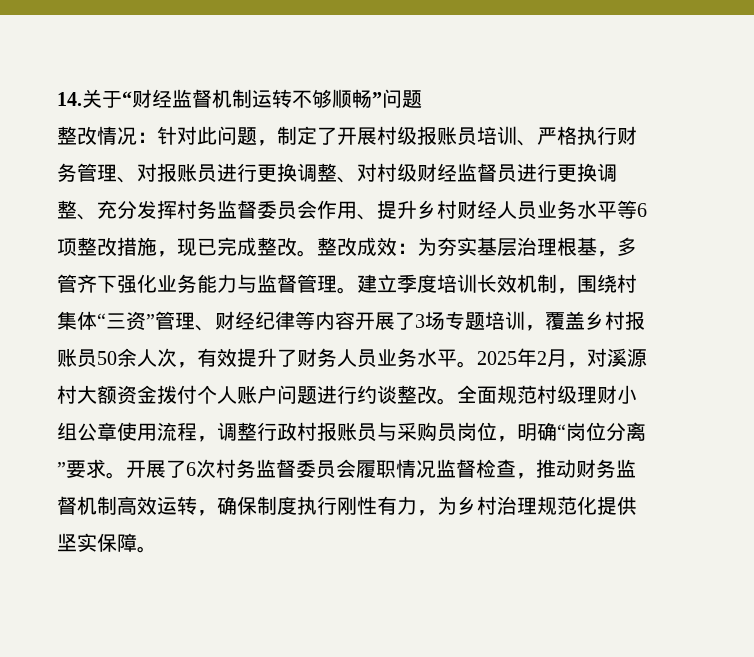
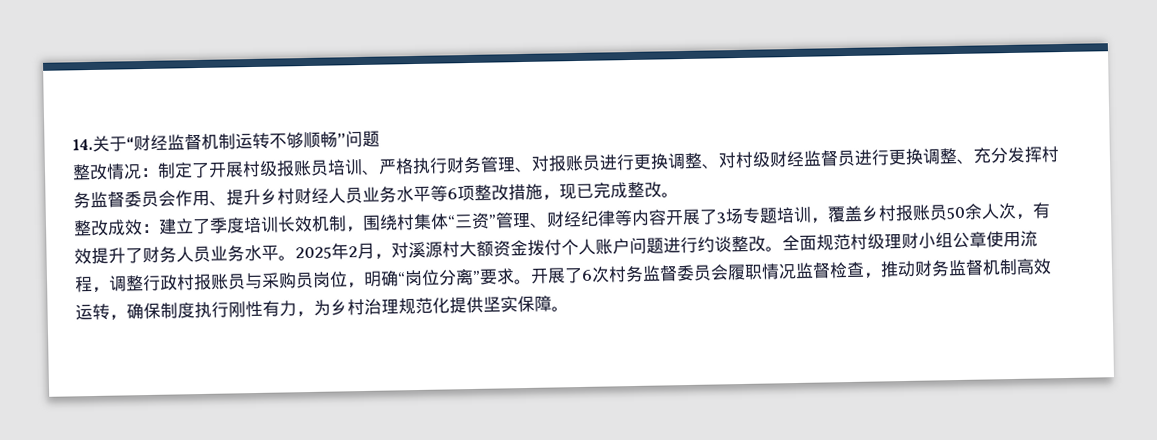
[157,126,277,146] 针对此问题， -> (159, 172) none
(317, 253) none -> (679, 195) //
[417,237,637,257] [57,274,397,294] 为夯实基层治理根基，多管齐下强化业务能力与监督管理。建立 -> [158,218,211,235] 建立了

